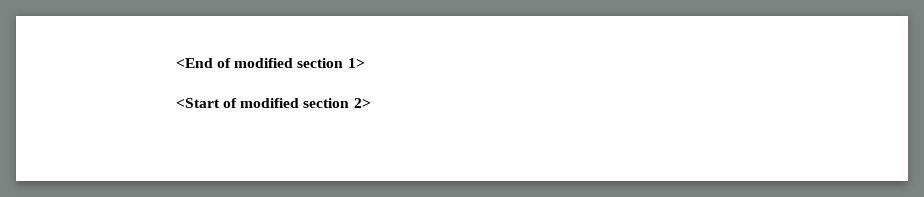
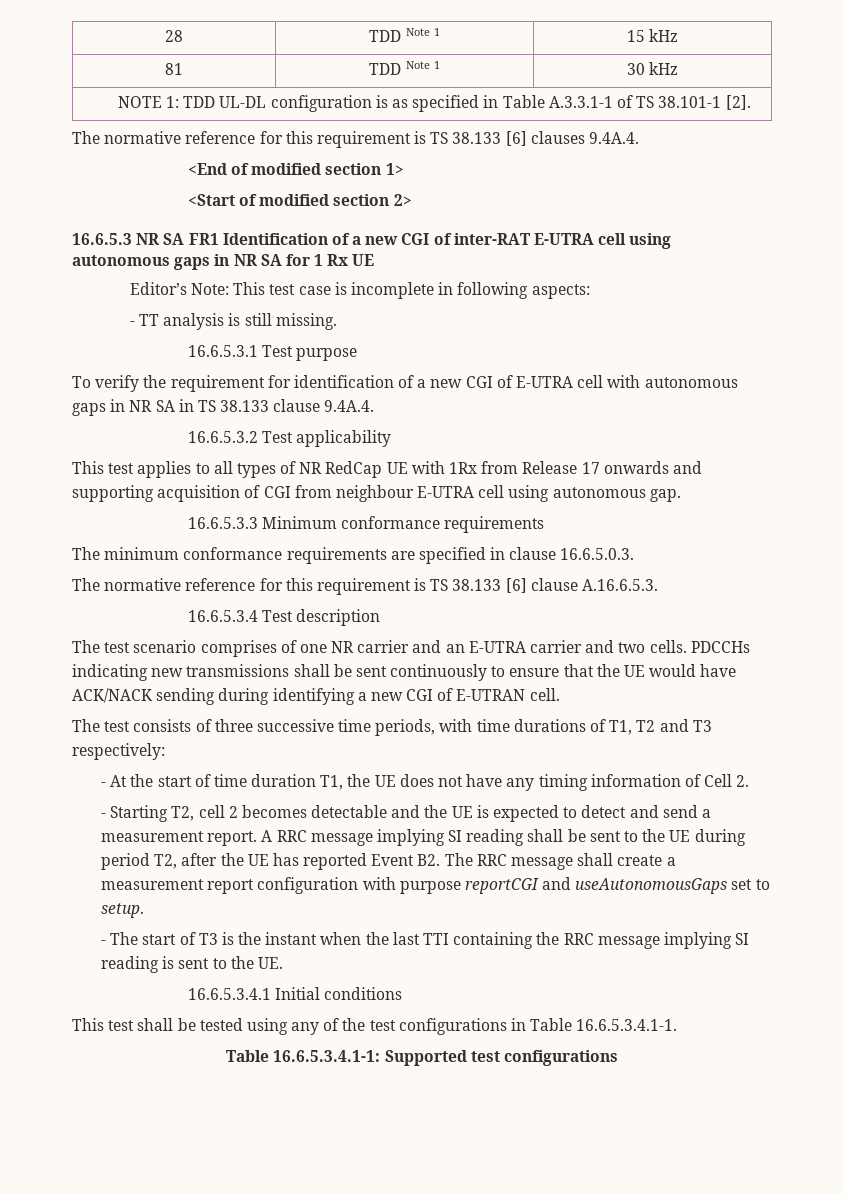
(175, 63) none -> [165,30,183,42] [369,28,440,42] [626,29,679,42] [165,63,183,75] [369,61,440,75] [626,62,679,75] [117,95,751,112] [72,131,640,148] 28 | TDD Note 1 | 15 kHz // 81 | TDD Note 1 | 30 kHz // NOTE 1: TDD UL-DL configuration is as specified in Table A.3.3.1-1 of TS 38.101-1 [2]. // The normative reference for this requirement is TS 38.133 [6] clauses 9.4A.4. //
(371, 103) none -> [72,233,672,249] [72,254,375,270] [129,282,590,299] [129,313,337,330] [187,345,358,361] [72,375,738,392] [72,399,375,416] [187,430,392,447] [72,461,702,478] [72,485,681,502] [187,516,545,533] [72,547,635,564] [72,578,659,595] [187,609,381,626] [72,640,750,657] [72,664,737,681] [72,688,560,705] [72,719,712,736] [72,743,165,760] [100,774,750,791] [100,805,711,822] [100,829,746,846] [100,853,676,870] [100,877,770,894] [100,903,144,918] [100,932,750,949] [100,956,283,973] [187,987,403,1000] [72,1018,678,1035] [226,1050,618,1066] // 16.6.5.3 NR SA FR1 Identification of a new CGI of inter-RAT E-UTRA cell using autonomous gaps in NR SA for 1 Rx UE // Editor’s Note: This test case is incomplete in following aspects: // - TT analysis is still missing. // 16.6.5.3.1 Test purpose // To verify the requirement for identification of a new CGI of E-UTRA cell with autonomous gaps in NR SA in TS 38.133 clause 9.4A.4. // 16.6.5.3.2 Test applicability // This test applies to all types of NR RedCap UE with 1Rx from Release 17 onwards and supporting acquisition of CGI from neighbour E-UTRA cell using autonomous gap. // 16.6.5.3.3 Minimum conformance requirements // The minimum conformance requirements are specified in clause 16.6.5.0.3. // The normative reference for this requirement is TS 38.133 [6] clause A.16.6.5.3. // 16.6.5.3.4 Test description // The test scenario comprises of one NR carrier and an E-UTRA carrier and two cells. PDCCHs indicating new transmissions shall be sent continuously to ensure that the UE would have ACK/NACK sending during identifying a new CGI of E-UTRAN cell. // The test consists of three successive time periods, with time durations of T1, T2 and T3 respectively: // - At the start of time duration T1, the UE does not have any timing information of Cell 2. // - Starting T2, cell 2 becomes detectable and the UE is expected to detect and send a measurement report. A RRC message implying SI reading shall be sent to the UE during period T2, after the UE has reported Event B2. The RRC message shall create a measurement report configuration with purpose reportCGI and useAutonomousGaps set to setup. // - The start of T3 is the instant when the last TTI containing the RRC message implying SI reading is sent to the UE. // 16.6.5.3.4.1 Initial conditions // This test shall be tested using any of the test configurations in Table 16.6.5.3.4.1-1. // Table 16.6.5.3.4.1-1: Supported test configurations

